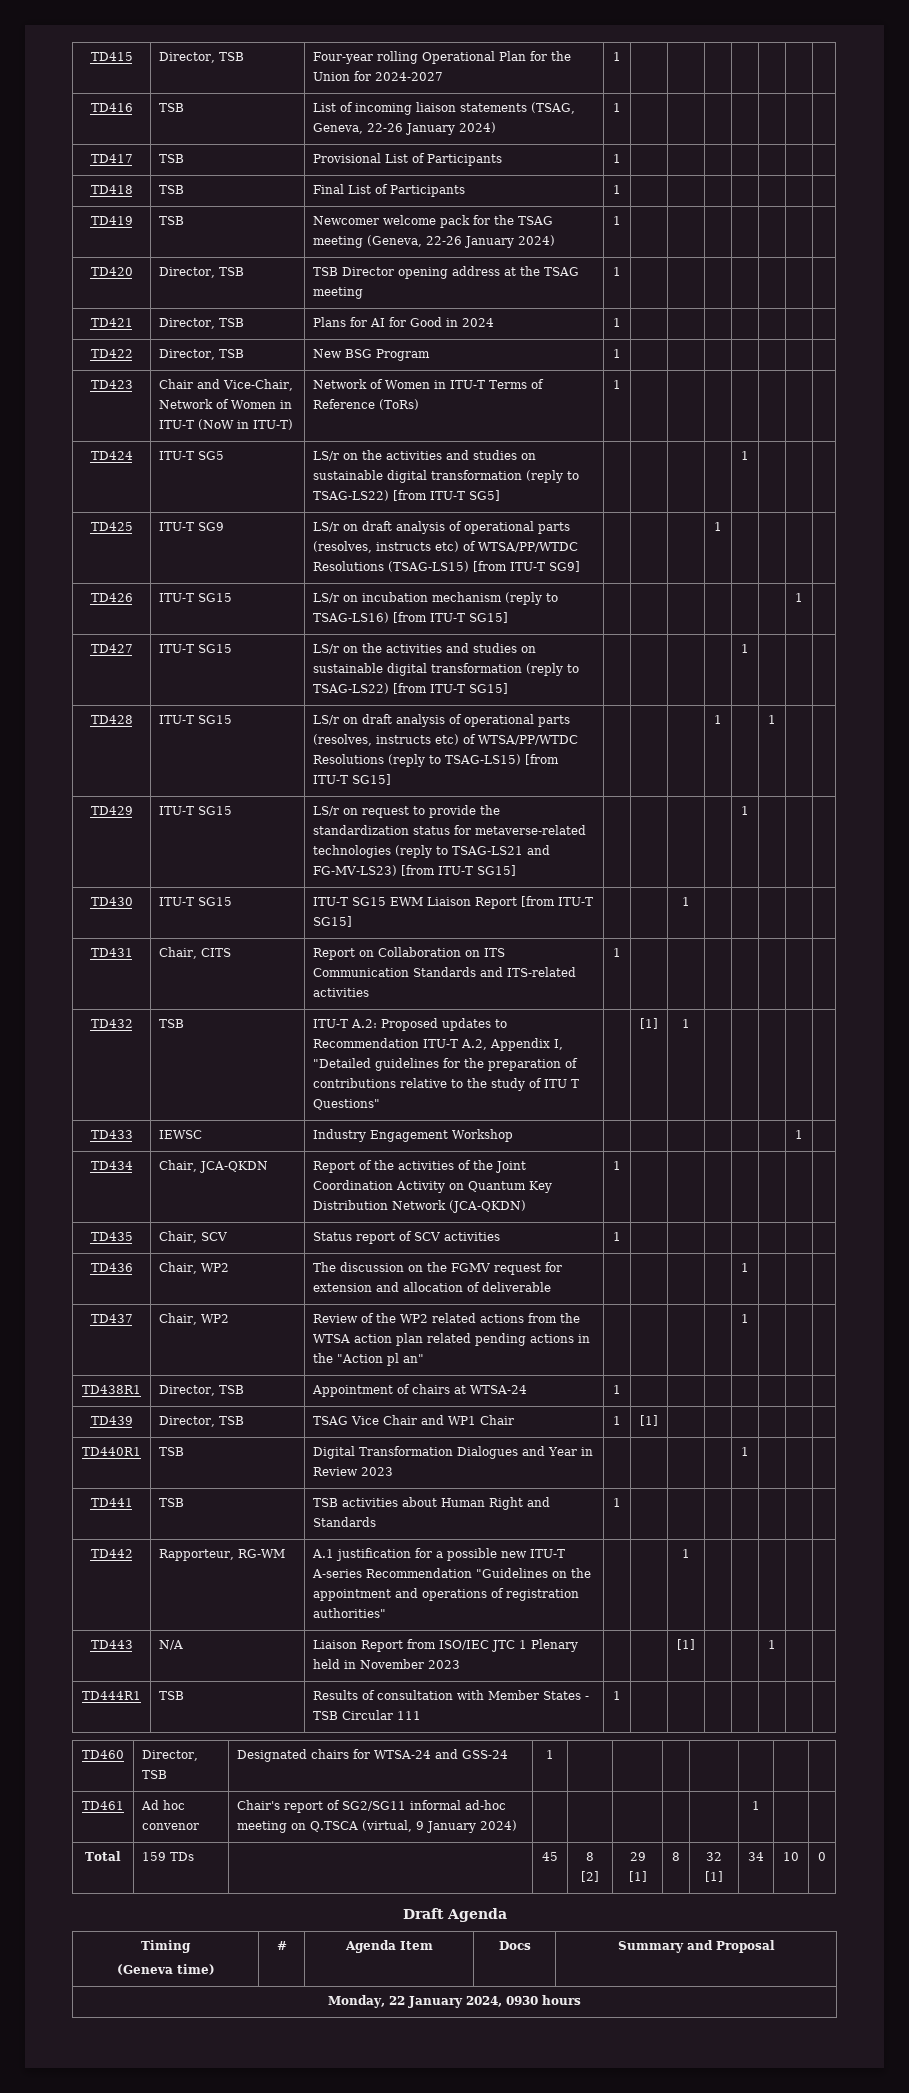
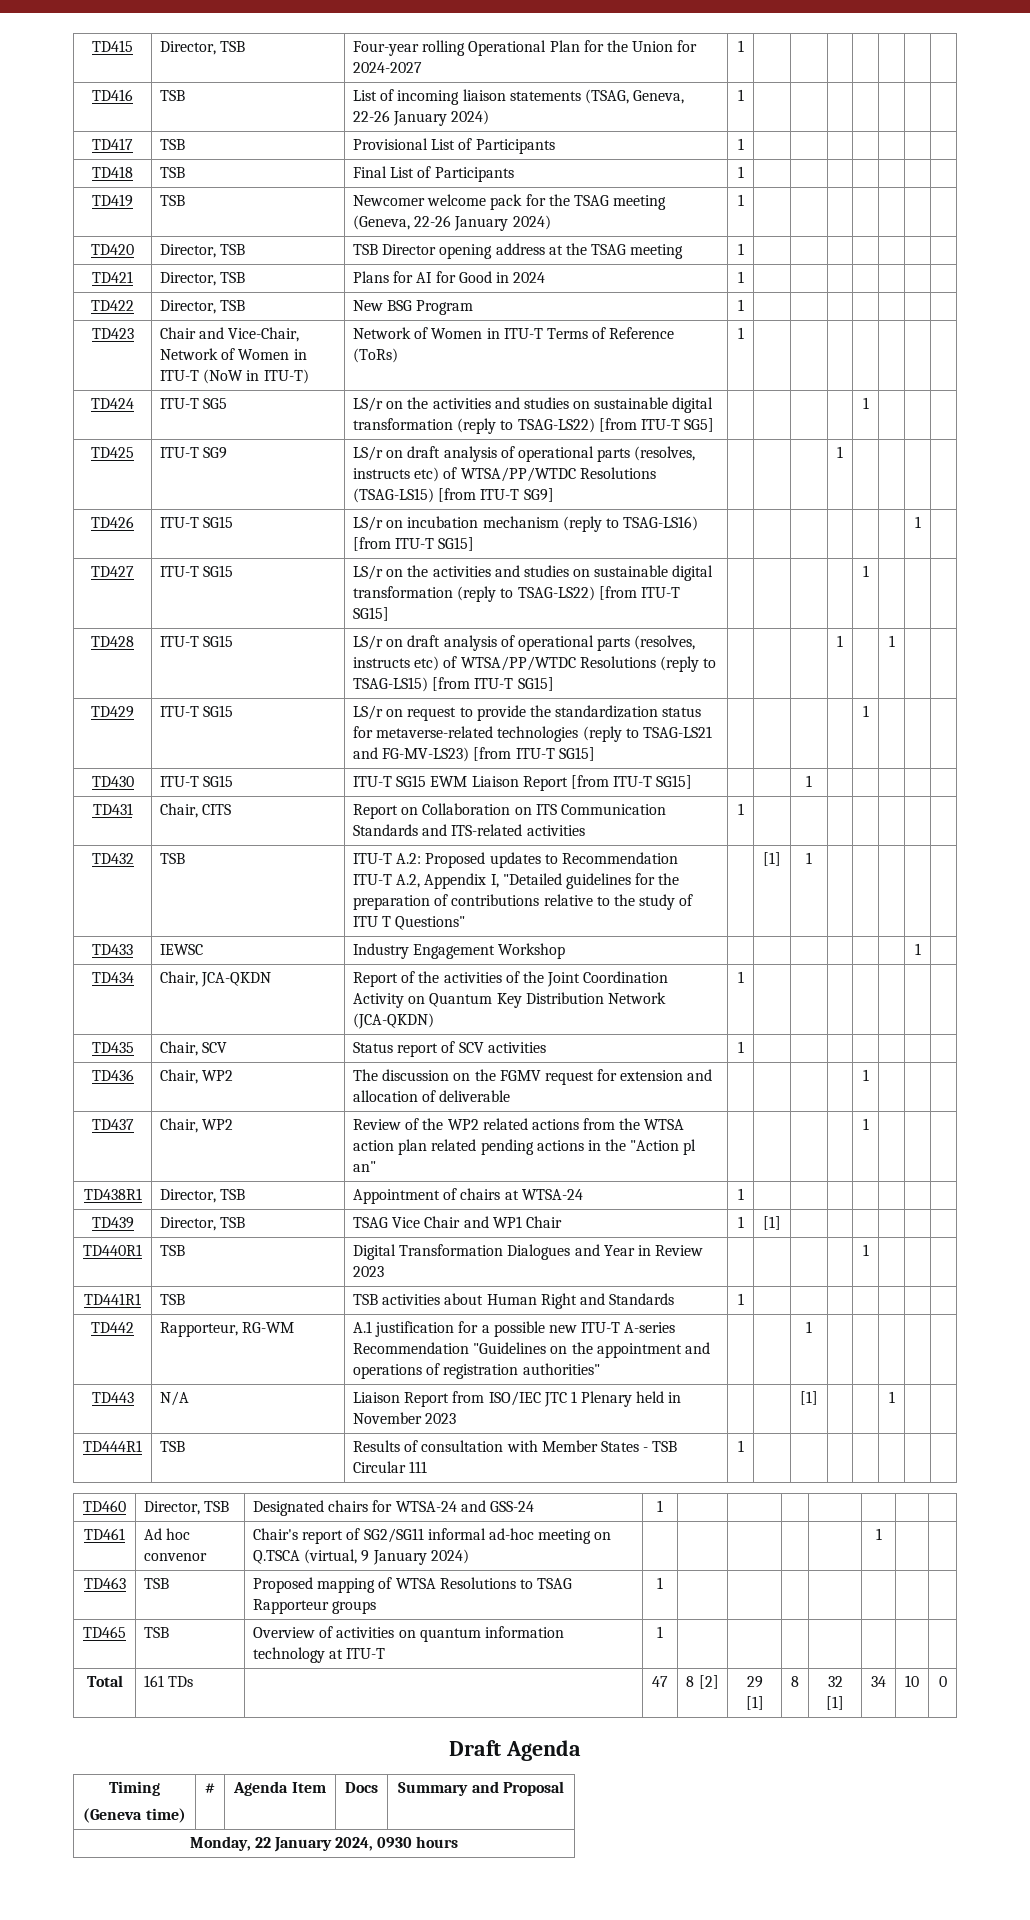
[90,1498,133,1507] TD441 -> [84,1293,141,1305] TD441R1
(760, 1805) none -> [83,1577,126,1589] [144,1578,170,1589] [253,1577,573,1593] [253,1599,377,1614] [657,1577,663,1589] [83,1626,126,1638] [144,1627,170,1638] [253,1626,564,1642] [253,1647,386,1663] [657,1626,663,1638] // TD463 | TSB | Proposed mapping of WTSA Resolutions to TSAG Rapporteur groups | 1 | | | | | | | // TD465 | TSB | Overview of activities on quantum information technology at ITU-T | 1 | | | | | | |
[142,1852,167,1861] 159 -> [144,1675,165,1687] 161
[542,1852,558,1861] 45 -> [652,1676,668,1687] 47

